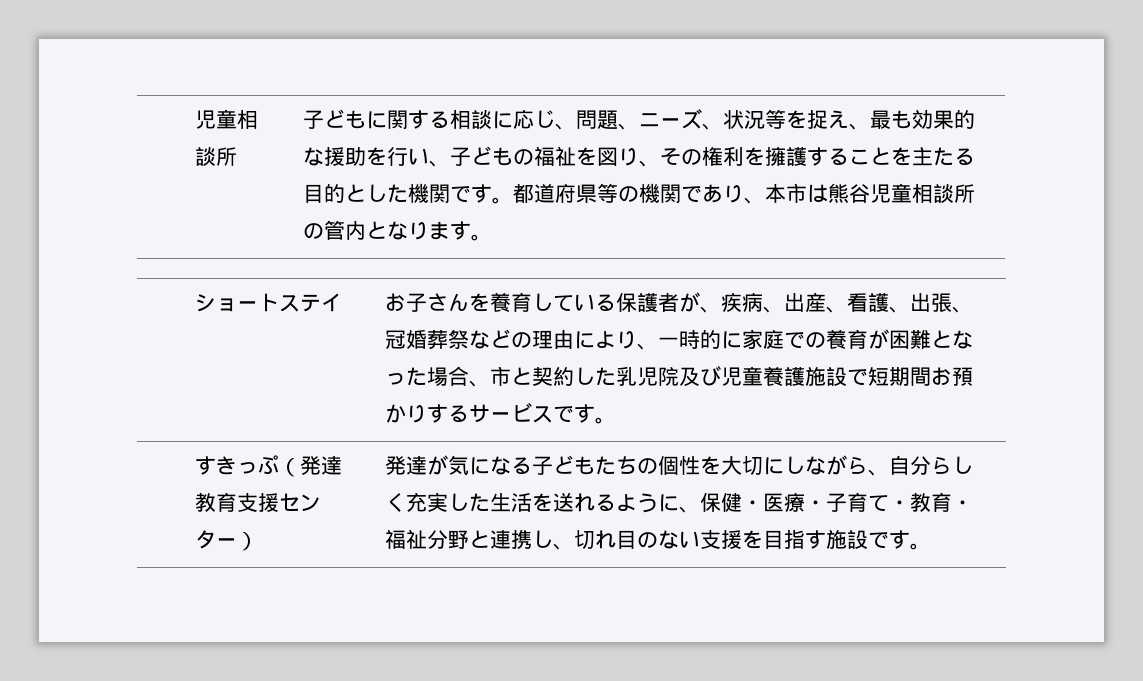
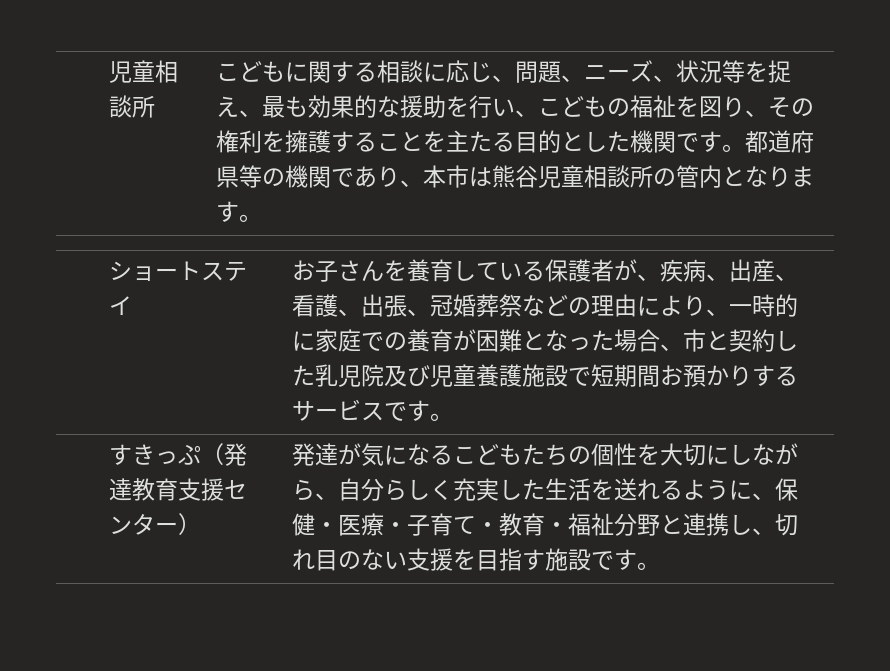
[303,110,325,129] 子 -> [215,63,239,81] こ
[450,147,472,166] 子 -> [537,98,561,116] こ
[532,456,554,475] 子 -> [452,446,476,464] こ

